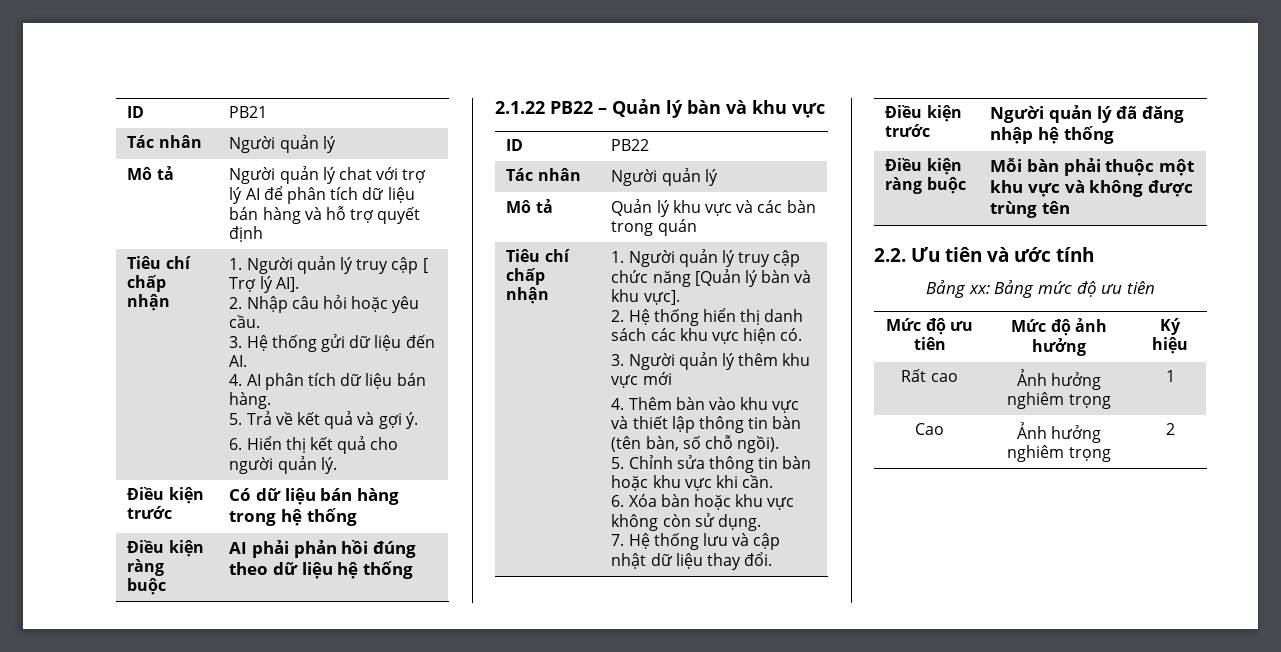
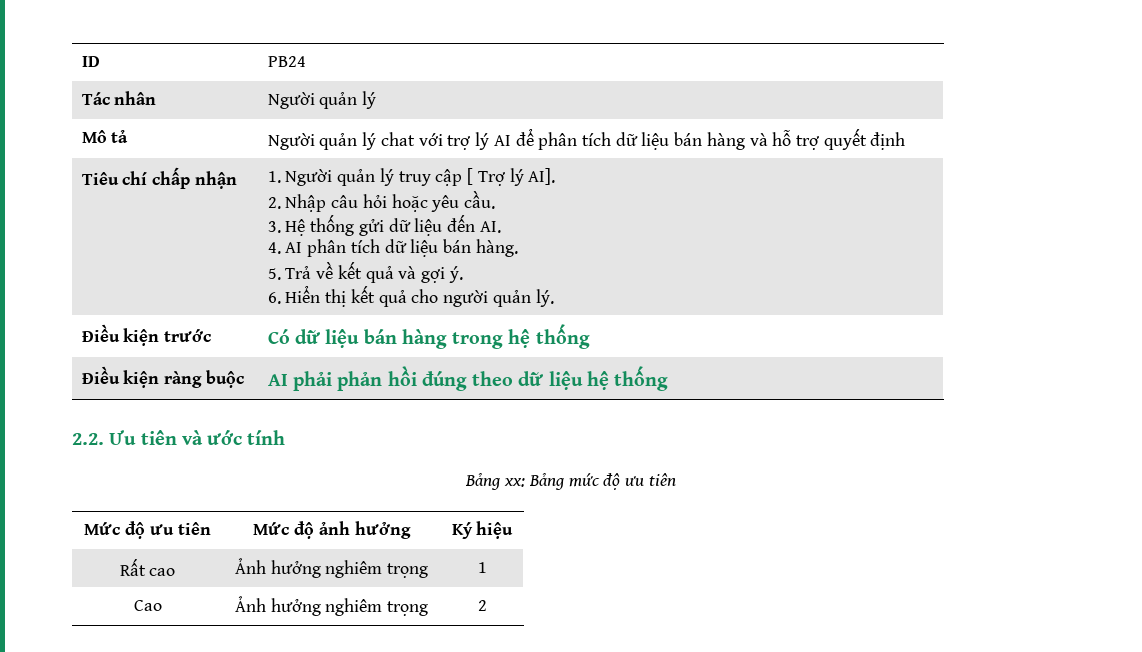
[127,106,145,118] [229,106,268,118] ID | PB21 -> [81,56,100,67] [267,56,306,67] ID | PB24
[495,99,825,118] [506,139,524,151] [611,139,650,151] [506,168,581,181] [611,168,718,186] [506,199,553,213] [611,199,816,217] [611,219,697,236] [506,249,570,262] [506,268,546,285] [506,287,550,304] [611,249,801,267] [611,269,812,287] [611,289,680,305] [611,308,804,326] [611,328,803,344] [611,352,811,370] [611,372,672,388] [611,397,800,413] [611,416,802,433] [611,435,780,453] [611,455,812,473] [611,475,774,491] [611,494,795,510] [611,513,762,531] [611,533,781,550] [611,552,773,570] [885,105,962,122] [885,124,931,137] [990,105,1184,123] [990,126,1114,144] [885,158,962,175] [885,177,966,194] [990,158,1194,176] [990,180,1193,197] [990,201,1071,218] // 2.1.22 PB22 – Quản lý bàn và khu vực // ID | PB22 // Tác nhân | Người quản lý // Mô tả | Quản lý khu vực và các bàn trong quán // Tiêu chí chấp nhận | 1. Người quản lý truy cập chức năng [Quản lý bàn và khu vực]. // 2. Hệ thống hiển thị danh sách các khu vực hiện có. // 3. Người quản lý thêm khu vực mới // 4. Thêm bàn vào khu vực và thiết lập thông tin bàn (tên bàn, số chỗ ngồi). // 5. Chỉnh sửa thông tin bàn hoặc khu vực khi cần. // 6. Xóa bàn hoặc khu vực không còn sử dụng. // 7. Hệ thống lưu và cập nhật dữ liệu thay đổi. // Điều kiện trước | Người quản lý đã đăng nhập hệ thống // Điều kiện ràng buộc | Mỗi bàn phải thuộc một khu vực và không được trùng tên -> (669, 378) none

